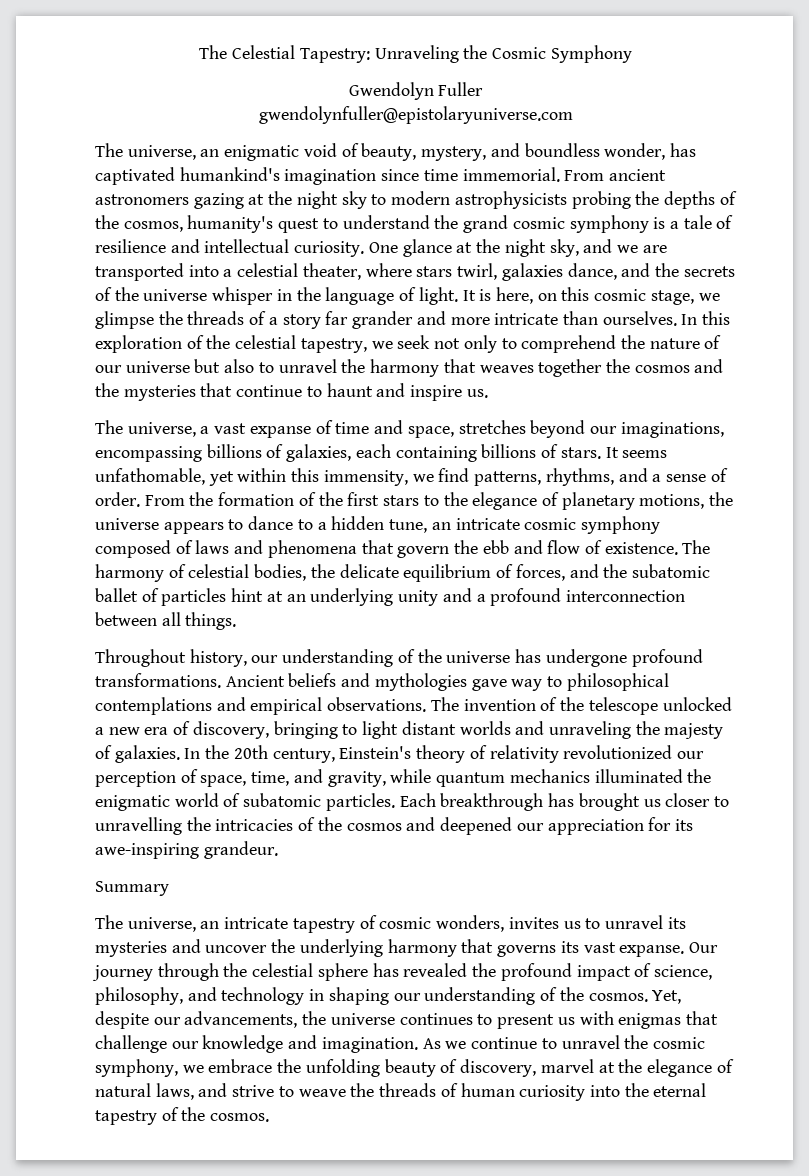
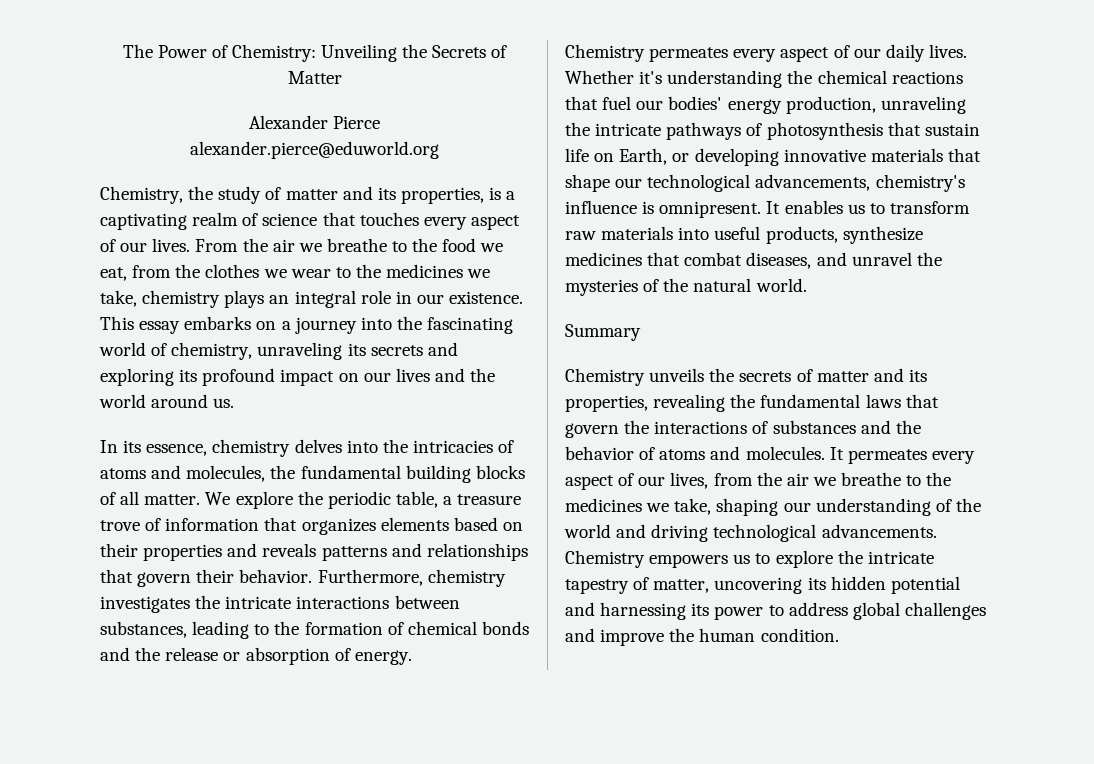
[199,45,632,63] [348,82,484,100] [258,106,573,124] [95,143,696,161] [95,167,667,185] [95,191,737,209] [95,215,734,233] [95,239,667,257] [95,263,735,281] [95,287,720,305] [95,311,731,329] [95,335,722,353] [95,359,724,377] [95,383,488,401] [95,420,724,438] [95,444,668,462] [95,468,728,486] [95,492,734,510] [95,516,660,534] [95,540,711,558] [95,564,710,582] [95,588,685,606] [95,612,237,630] [95,649,703,667] [95,673,669,691] [95,697,732,715] [95,721,724,739] [95,745,704,763] [95,769,712,787] [95,793,729,811] [95,817,693,835] [95,841,278,859] [95,881,169,896] [95,915,686,933] [95,939,718,957] [92,963,712,981] [95,987,325,1005] The Celestial Tapestry: Unraveling the Cosmic Symphony // Gwendolyn Fuller // gwendolynfuller@epistolaryuniverse.com // The universe, an enigmatic void of beauty, mystery, and boundless wonder, has captivated humankind's imagination since time immemorial. From ancient astronomers gazing at the night sky to modern astrophysicists probing the depths of the cosmos, humanity's quest to understand the grand cosmic symphony is a tale of resilience and intellectual curiosity. One glance at the night sky, and we are transported into a celestial theater, where stars twirl, galaxies dance, and the secrets of the universe whisper in the language of light. It is here, on this cosmic stage, we glimpse the threads of a story far grander and more intricate than ourselves. In this exploration of the celestial tapestry, we seek not only to comprehend the nature of our universe but also to unravel the harmony that weaves together the cosmos and the mysteries that continue to haunt and inspire us. // The universe, a vast expanse of time and space, stretches beyond our imaginations, encompassing billions of galaxies, each containing billions of stars. It seems unfathomable, yet within this immensity, we find patterns, rhythms, and a sense of order. From the formation of the first stars to the elegance of planetary motions, the universe appears to dance to a hidden tune, an intricate cosmic symphony composed of laws and phenomena that govern the ebb and flow of existence. The harmony of celestial bodies, the delicate equilibrium of forces, and the subatomic ballet of particles hint at an underlying unity and a profound interconnection between all things. // Throughout history, our understanding of the universe has undergone profound transformations. Ancient beliefs and mythologies gave way to philosophical contemplations and empirical observations. The invention of the telescope unlocked a new era of discovery, bringing to light distant worlds and unraveling the majesty of galaxies. In the 20th century, Einstein's theory of relativity revolutionized our perception of space, time, and gravity, while quantum mechanics illuminated the enigmatic world of subatomic particles. Each breakthrough has brought us closer to unravelling the intricacies of the cosmos and deepened our appreciation for its awe-inspiring grandeur. // Summary // The universe, an intricate tapestry of cosmic wonders, invites us to unravel its mysteries and uncover the underlying harmony that governs its vast expanse. Our journey through the celestial sphere has revealed the profound impact of science, philosophy, and technology in -> [122,44,508,62] [287,71,342,84] [248,115,381,129] [190,141,439,159] [100,186,516,204] [100,212,520,230] [100,238,504,252] [100,264,491,281] [100,290,524,308] [100,316,514,334] [99,342,458,360] [100,368,496,386] [99,394,235,408] [100,439,515,457] [100,465,525,483] [100,491,522,509] [100,517,523,535] [100,543,528,561] [100,569,506,587] [100,595,460,613] [100,621,529,639] [100,647,412,665] [565,44,967,62] [565,70,963,88] [565,96,966,114] [565,122,980,140] [565,148,981,166] [565,174,965,192] [565,200,970,218] [565,226,923,244] [565,252,942,269] [565,278,807,296] [565,324,641,341] [565,368,927,386] [565,394,939,412] [565,420,921,438] [565,446,975,464] [565,472,952,490] [565,498,712,515] The Power of Chemistry: Unveiling the Secrets of Matter // Alexander Pierce // alexander.pierce@eduworld.org // Chemistry, the study of matter and its properties, is a captivating realm of science that touches every aspect of our lives. From the air we breathe to the food we eat, from the clothes we wear to the medicines we take, chemistry plays an integral role in our existence. This essay embarks on a journey into the fascinating world of chemistry, unraveling its secrets and exploring its profound impact on our lives and the world around us. // In its essence, chemistry delves into the intricacies of atoms and molecules, the fundamental building blocks of all matter. We explore the periodic table, a treasure trove of information that organizes elements based on their properties and reveals patterns and relationships that govern their behavior. Furthermore, chemistry investigates the intricate interactions between substances, leading to the formation of chemical bonds and the release or absorption of energy. // Chemistry permeates every aspect of our daily lives. Whether it's understanding the chemical reactions that fuel our bodies' energy production, unraveling the intricate pathways of photosynthesis that sustain life on Earth, or developing innovative materials that shape our technological advancements, chemistry's influence is omnipresent. It enables us to transform raw materials into useful products, synthesize medicines that combat diseases, and unravel the mysteries of the natural world. // Summary // Chemistry unveils the secrets of matter and its properties, revealing the fundamental laws that govern the interactions of substances and the behavior of atoms and molecules. It permeates every aspect of our lives, from the air we breathe to the medicines we take,
[588,990,682,1004] [95,1011,718,1029] [95,1035,705,1053] [95,1059,734,1077] [95,1083,707,1101] [95,1107,270,1125] cosmos. Yet, despite our advancements, the universe continues to present us with enigmas that challenge our knowledge and imagination. As we continue to unravel the cosmic symphony, we embrace the unfolding beauty of discovery, marvel at the elegance of natural laws, and strive to weave the threads of human curiosity into the eternal tapestry of the cosmos. -> [564,524,937,542] [565,550,934,568] [565,576,960,594] [565,602,986,620] [565,628,839,646] world and driving technological advancements. Chemistry empowers us to explore the intricate tapestry of matter, uncovering its hidden potential and harnessing its power to address global challenges and improve the human condition.

